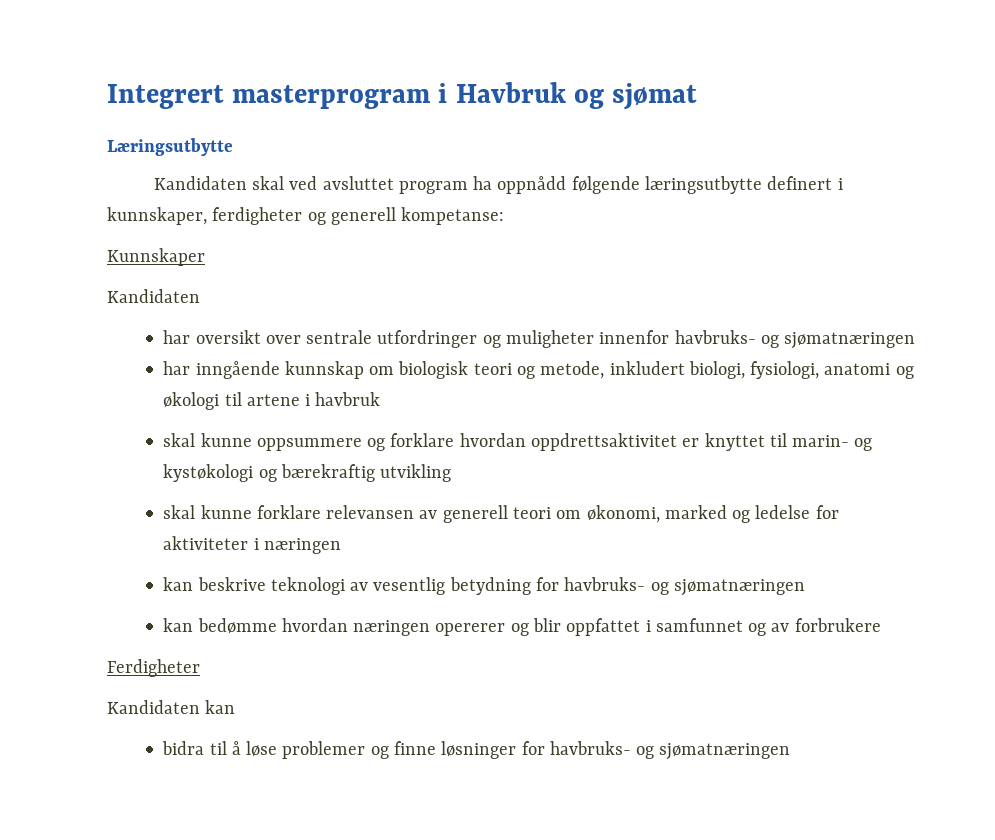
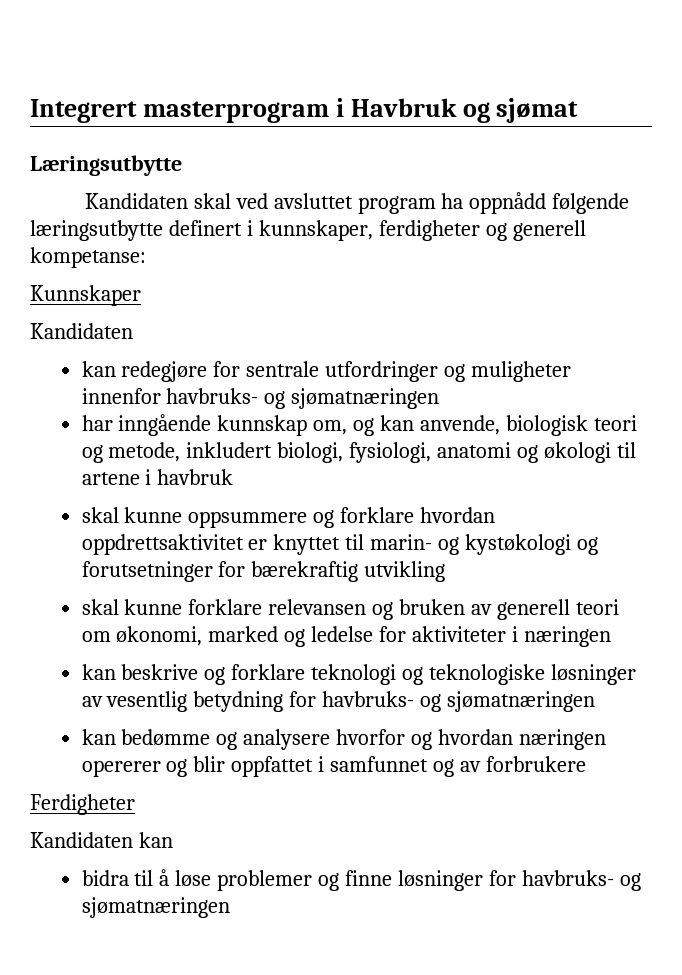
[163,330,301,344] har oversikt over -> [81,361,241,382] kan redegjøre for
[369,366,395,375] om -> [313,415,501,436] om, og kan anvende,
(277, 475) none -> [81,561,246,582] forutsetninger for
(415, 512) none -> [372,599,466,620] og bruken
[270,577,345,595] teknologi -> [204,664,637,685] og forklare teknologi og teknologiske løsninger
(277, 626) none -> [216,729,433,750] og analysere hvorfor og

